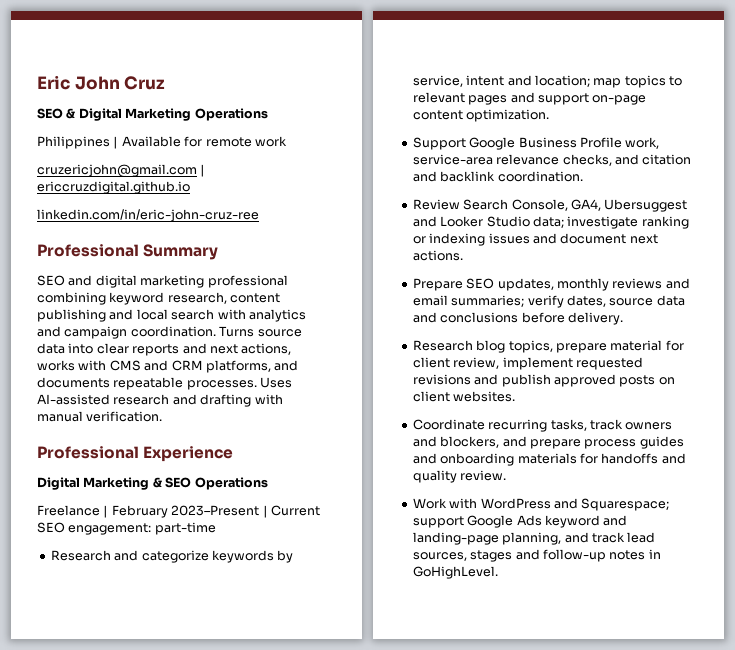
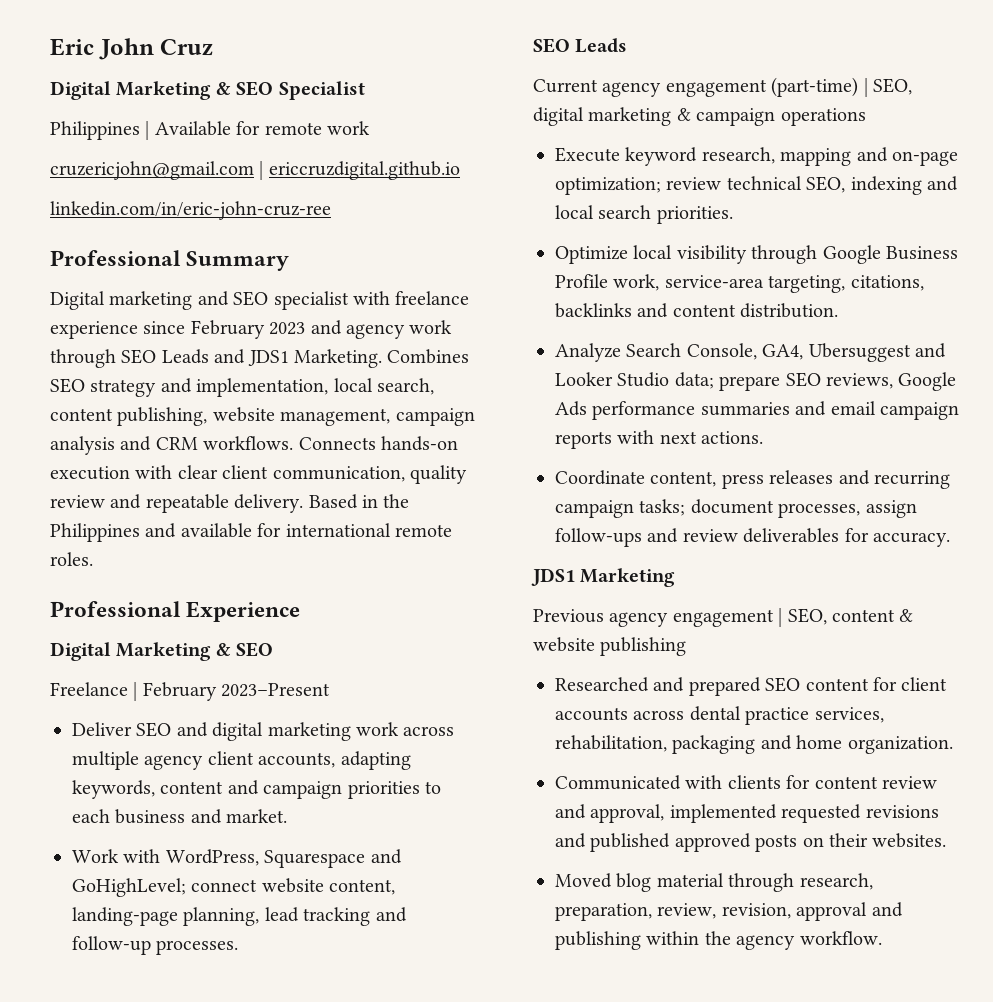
[37,108,268,121] SEO & Digital Marketing Operations -> [50,81,365,100] Digital Marketing & SEO Specialist
[37,275,288,288] [37,292,281,305] [37,309,306,322] [37,326,302,339] [37,343,292,356] [37,360,299,373] [37,377,293,390] [37,394,283,407] [37,411,163,422] SEO and digital marketing professional combining keyword research, content publishing and local search with analytics and campaign coordination. Turns source data into clear reports and next actions, works with CMS and CRM platforms, and documents repeatable processes. Uses AI-assisted research and drafting with manual verification. -> [50,291,470,310] [50,320,453,339] [50,349,470,368] [50,378,434,397] [50,407,475,426] [50,436,458,455] [50,465,467,484] [50,494,410,513] [50,523,452,542] [50,552,93,566] Digital marketing and SEO specialist with freelance experience since February 2023 and agency work through SEO Leads and JDS1 Marketing. Combines SEO strategy and implementation, local search, content publishing, website management, campaign analysis and CRM workflows. Connects hands-on execution with clear client communication, quality review and repeatable delivery. Based in the Philippines and available for international remote roles.
[194,477,268,490] Operations -> (274, 649) none
[262,505,320,518] [37,522,216,535] [50,550,294,563] [412,75,682,88] [412,92,647,105] [412,109,550,122] [412,137,466,150] | Current SEO engagement: part-time // Research and categorize keywords by service, intent and location; map topics to relevant pages and support on-page content optimization. // Support -> [72,722,455,741] [72,751,411,770] [72,780,441,799] [72,809,288,824] [72,849,402,868] [72,878,396,897] [72,907,407,926] [72,936,239,955] [533,38,628,53] [533,77,912,97] [533,107,866,126] [555,147,958,166] [555,176,958,195] [555,205,733,224] [555,245,818,264] // Deliver SEO and digital marketing work across multiple agency client accounts, adapting keywords, content and campaign priorities to each business and market. // Work with WordPress, Squarespace and GoHighLevel; connect website content, landing-page planning, lead tracking and follow-up processes. // SEO Leads // Current agency engagement (part-time) | SEO, digital marketing & campaign operations // Execute keyword research, mapping and on-page optimization; review technical SEO, indexing and local search priorities. // Optimize local visibility through
[496,154,692,166] [412,171,583,182] [412,199,460,210] relevance checks, and citation and backlink coordination. // Review -> [768,275,924,293] [555,303,839,318] [555,343,621,362] targeting, citations, backlinks and content distribution. // Analyze
[567,216,689,229] [412,233,658,246] [412,250,463,261] [412,278,690,291] [412,295,685,308] [412,312,623,325] [412,340,684,353] [412,357,573,370] investigate ranking or indexing issues and document next actions. // Prepare SEO updates, monthly reviews and email summaries; verify dates, source data and conclusions before delivery. // Research blog topics, prepare material for client review, implement -> [719,372,957,391] [555,401,959,420] [555,430,764,449] [555,470,950,489] [555,499,917,518] [555,528,950,547] [531,568,676,587] [533,608,914,627] [533,637,687,656] [555,677,948,696] [555,706,884,725] [555,735,953,754] [555,775,937,790] [555,804,777,823] prepare SEO reviews, Google Ads performance summaries and email campaign reports with next actions. // Coordinate content, press releases and recurring campaign tasks; document processes, assign follow-ups and review deliverables for accuracy. // JDS1 Marketing // Previous agency engagement | SEO, content & website publishing // Researched and prepared SEO content for client accounts across dental practice services, rehabilitation, packaging and home organization. // Communicated with clients for content review and approval, implemented
[501,374,551,387] publish -> [590,833,671,852] published
[412,391,450,402] client -> [829,833,868,847] their
[412,419,673,432] [412,436,684,449] [412,453,686,466] [412,470,507,483] [412,498,670,511] [412,515,628,528] [412,532,656,545] [412,549,661,562] [412,566,498,579] Coordinate recurring tasks, track owners and blockers, and prepare process guides and onboarding materials for handoffs and quality review. // Work with WordPress and Squarespace; support Google Ads keyword and landing-page planning, and track lead sources, stages and follow-up notes in GoHighLevel. -> [555,873,873,892] [555,902,903,921] [555,931,882,950] Moved blog material through research, preparation, review, revision, approval and publishing within the agency workflow.

